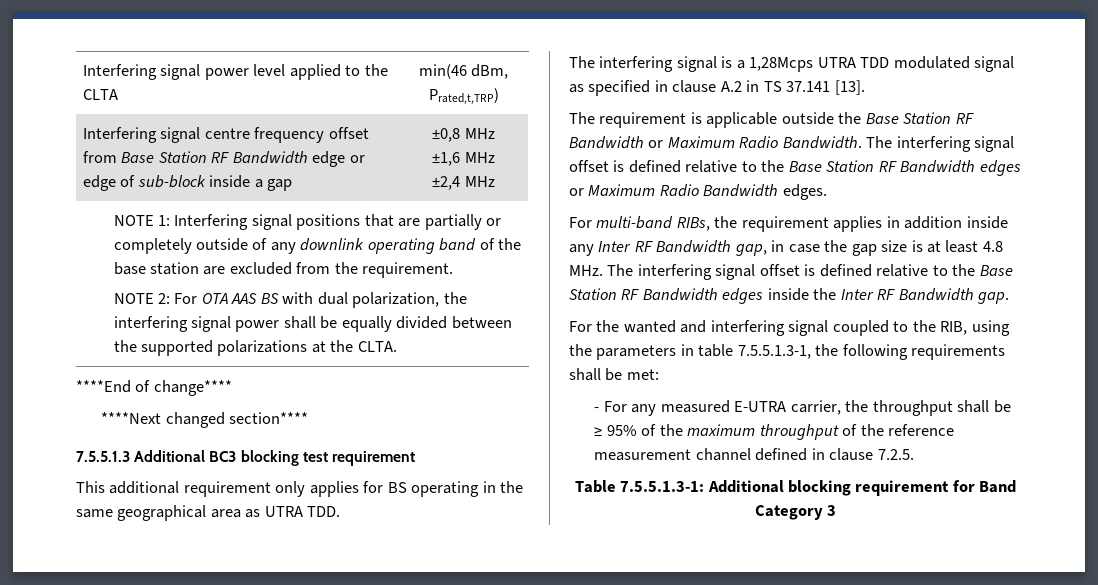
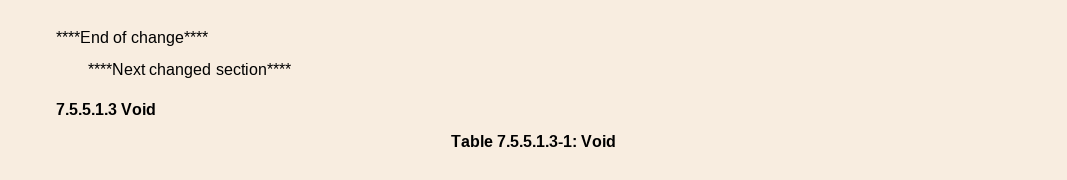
[83,64,388,80] [83,89,119,100] [418,64,509,79] [428,88,499,104] [83,127,369,143] [83,151,365,167] [83,175,293,191] [432,128,495,142] [432,152,495,166] [432,176,495,190] [113,214,502,230] [113,238,522,254] [113,262,454,278] [113,292,467,308] [113,316,512,332] [113,340,397,356] Interfering signal power level applied to the CLTA | min(46 dBm, Prated,t,TRP) // Interfering signal centre frequency offset from Base Station RF Bandwidth edge or edge of sub-block inside a gap | ±0,8 MHz // ±1,6 MHz // ±2,4 MHz // NOTE 1: Interfering signal positions that are partially or completely outside of any downlink operating band of the base station are excluded from the requirement. // NOTE 2: For OTA AAS BS with dual polarization, the interfering signal power shall be equally divided between the supported polarizations at the CLTA. // -> (56, 37) none
[134,450,415,466] [76,481,524,497] [76,505,341,521] [569,56,1015,72] [569,80,865,96] [569,112,974,128] [569,136,1015,152] [569,160,1021,176] [569,184,827,200] [569,216,1008,232] [569,240,1003,256] [569,264,1013,280] [569,288,1010,304] [569,320,1010,336] [569,344,1006,360] [569,368,659,381] [594,400,1011,416] [594,424,955,440] [594,448,914,461] [574,480,1017,496] [754,505,837,520] Additional BC3 blocking test requirement // This additional requirement only applies for BS operating in the same geographical area as UTRA TDD. // The interfering signal is a 1,28Mcps UTRA TDD modulated signal as specified in clause A.2 in TS 37.141 [13]. // The requirement is applicable outside the Base Station RF Bandwidth or Maximum Radio Bandwidth. The interfering signal offset is defined relative to the Base Station RF Bandwidth edges or Maximum Radio Bandwidth edges. // For multi-band RIBs, the requirement applies in addition inside any Inter RF Bandwidth gap, in case the gap size is at least 4.8 MHz. The interfering signal offset is defined relative to the Base Station RF Bandwidth edges inside the Inter RF Bandwidth gap. // For the wanted and interfering signal coupled to the RIB, using the parameters in table 7.5.5.1.3-1, the following requirements shall be met: // - For any measured E-UTRA carrier, the throughput shall be ≥ 95% of the maximum throughput of the reference measurement channel defined in clause 7.2.5. // Table 7.5.5.1.3-1: Additional blocking requirement for Band Category 3 -> [121,103,157,115] [450,135,617,147] Void // Table 7.5.5.1.3-1: Void

